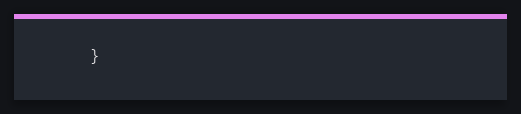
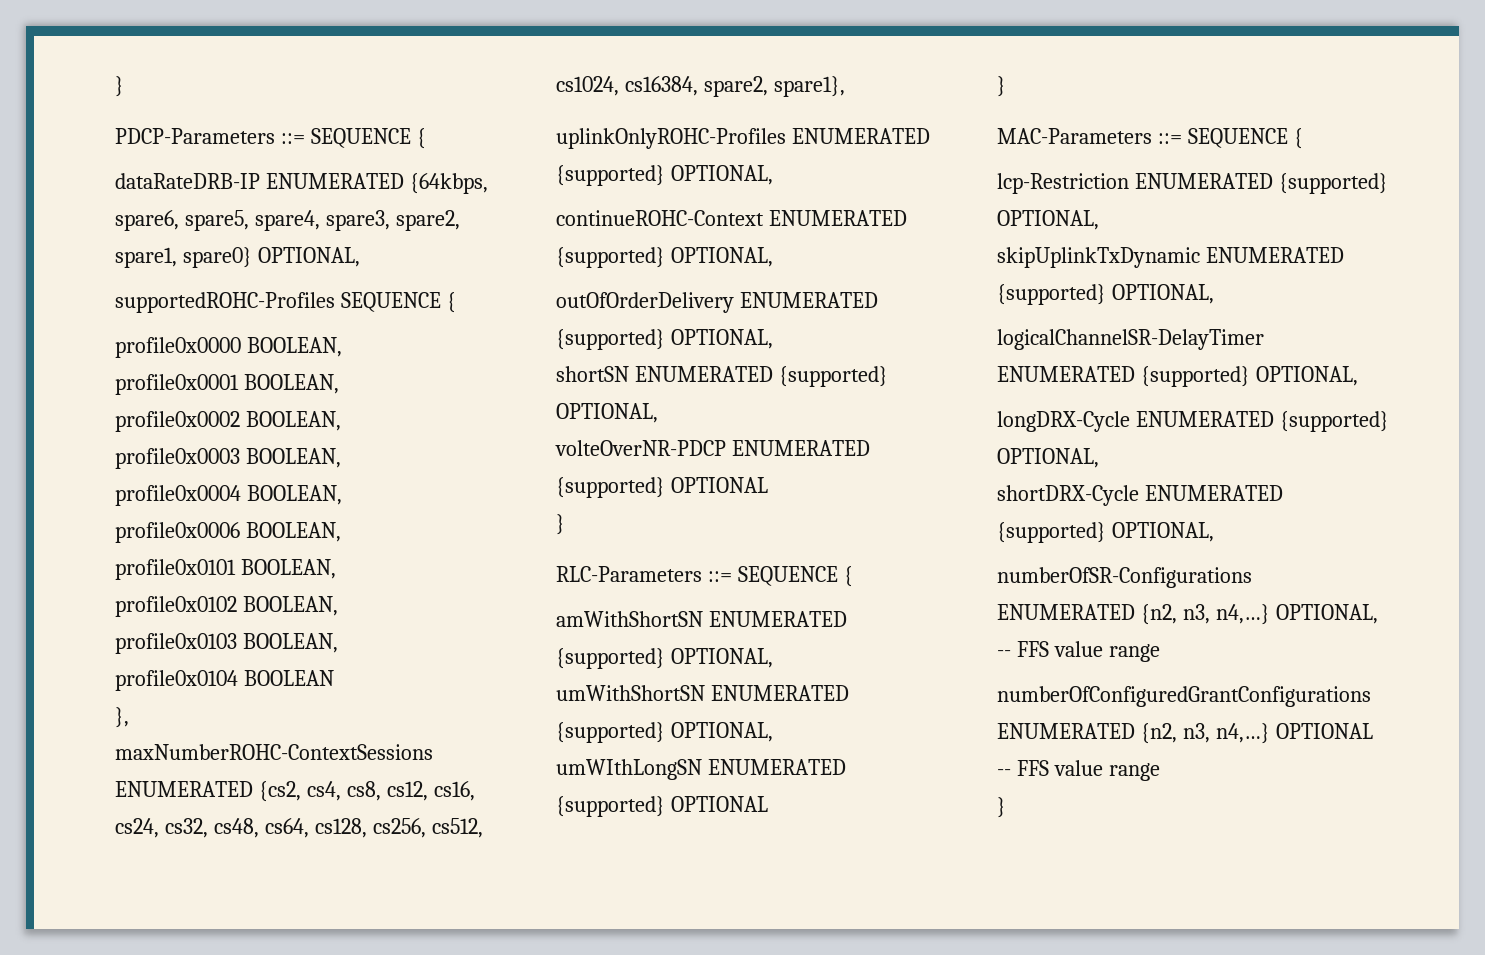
[91,49,99,64] } -> [115,76,124,97] [115,128,426,149] [115,173,488,194] [115,210,460,231] [115,247,360,268] [115,292,456,313] [115,337,342,358] [115,374,339,395] [115,411,341,432] [115,448,341,469] [115,485,342,506] [115,522,341,543] [115,559,336,580] [115,596,338,617] [115,633,338,654] [115,670,334,691] [115,707,129,728] [115,744,433,760] [115,781,475,802] [115,818,483,838] [556,76,845,97] [556,128,930,149] [556,165,773,186] [556,210,907,226] [556,247,773,268] [556,292,878,313] [556,329,773,350] [556,366,888,387] [556,403,658,423] [555,440,870,456] [556,477,768,498] [556,514,565,535] [556,566,853,587] [556,611,847,627] [556,648,773,669] [556,685,849,701] [556,722,773,743] [556,759,846,780] [556,796,768,817] [997,76,1006,97] [997,128,1303,149] [997,173,1388,194] [997,210,1099,230] [997,247,1344,268] [997,284,1214,305] [997,329,1264,350] [997,366,1358,387] [997,411,1389,432] [997,448,1099,468] [997,485,1283,506] [997,522,1214,543] [997,567,1252,588] [997,604,1378,625] [997,641,1160,662] [997,686,1371,707] [997,723,1373,744] [997,760,1160,781] [997,797,1006,818] } // PDCP-Parameters ::= SEQUENCE { // dataRateDRB-IP ENUMERATED {64kbps, spare6, spare5, spare4, spare3, spare2, spare1, spare0} OPTIONAL, // supportedROHC-Profiles SEQUENCE { // profile0x0000 BOOLEAN, // profile0x0001 BOOLEAN, // profile0x0002 BOOLEAN, // profile0x0003 BOOLEAN, // profile0x0004 BOOLEAN, // profile0x0006 BOOLEAN, // profile0x0101 BOOLEAN, // profile0x0102 BOOLEAN, // profile0x0103 BOOLEAN, // profile0x0104 BOOLEAN // }, // maxNumberROHC-ContextSessions ENUMERATED {cs2, cs4, cs8, cs12, cs16, cs24, cs32, cs48, cs64, cs128, cs256, cs512, cs1024, cs16384, spare2, spare1}, // uplinkOnlyROHC-Profiles ENUMERATED {supported} OPTIONAL, // continueROHC-Context ENUMERATED {supported} OPTIONAL, // outOfOrderDelivery ENUMERATED {supported} OPTIONAL, // shortSN ENUMERATED {supported} OPTIONAL, // volteOverNR-PDCP ENUMERATED {supported} OPTIONAL // } // RLC-Parameters ::= SEQUENCE { // amWithShortSN ENUMERATED {supported} OPTIONAL, // umWithShortSN ENUMERATED {supported} OPTIONAL, // umWIthLongSN ENUMERATED {supported} OPTIONAL // } // MAC-Parameters ::= SEQUENCE { // lcp-Restriction ENUMERATED {supported} OPTIONAL, // skipUplinkTxDynamic ENUMERATED {supported} OPTIONAL, // logicalChannelSR-DelayTimer ENUMERATED {supported} OPTIONAL, // longDRX-Cycle ENUMERATED {supported} OPTIONAL, // shortDRX-Cycle ENUMERATED {supported} OPTIONAL, // numberOfSR-Configurations ENUMERATED {n2, n3, n4,…} OPTIONAL, -- FFS value range // numberOfConfiguredGrantConfigurations ENUMERATED {n2, n3, n4,…} OPTIONAL -- FFS value range // }

